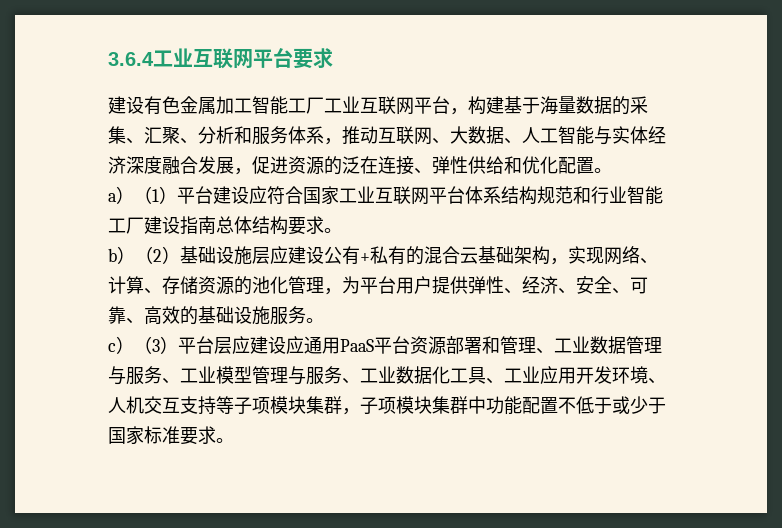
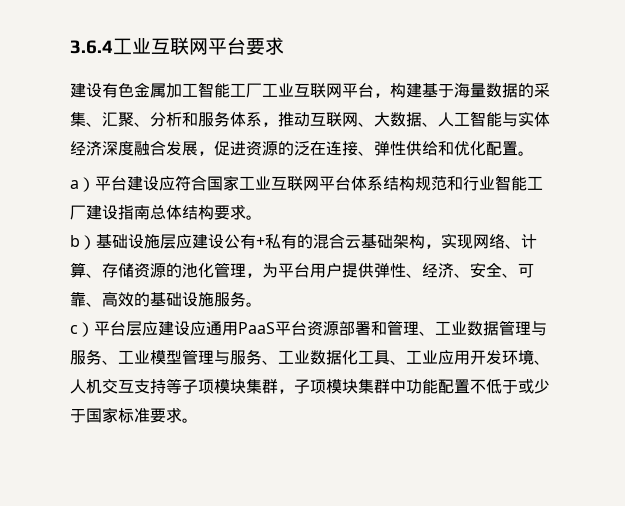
[134,186,177,204] （1） -> (95, 184) none
[135,246,180,264] （2） -> (96, 242) none
[134,336,178,354] （3） -> (94, 329) none

